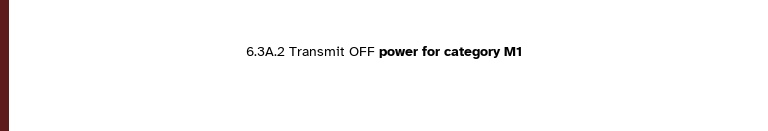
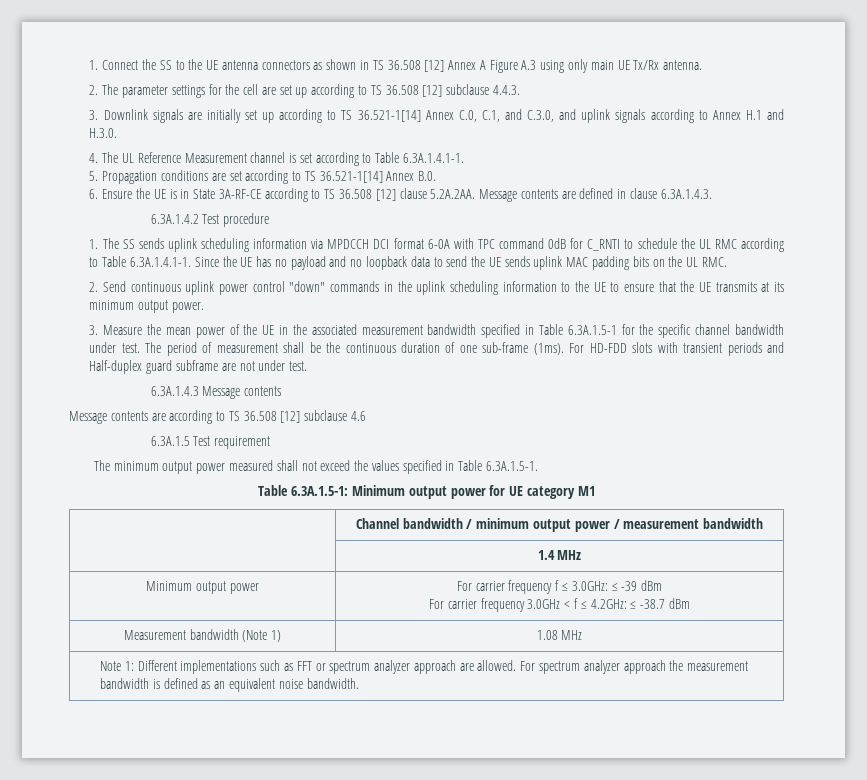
[246,46,375,56] 6.3A.2 Transmit OFF -> [89,59,703,73] [89,84,520,98] [89,109,784,123] [89,128,118,138] [89,152,464,166] [89,170,437,184] [89,188,712,202] [150,213,270,227] [89,238,784,252] [89,256,727,270] [89,281,784,295] [89,300,204,313] [89,324,784,338] [89,342,785,356] [89,360,308,374] [150,386,282,399] [69,410,367,424] [150,436,271,449] [93,460,538,474] [258,485,447,499] 1. Connect the SS to the UE antenna connectors as shown in TS 36.508 [12] Annex A Figure A.3 using only main UE Tx/Rx antenna. // 2. The parameter settings for the cell are set up according to TS 36.508 [12] subclause 4.4.3. // 3. Downlink signals are initially set up according to TS 36.521-1[14] Annex C.0, C.1, and C.3.0, and uplink signals according to Annex H.1 and H.3.0. // 4. The UL Reference Measurement channel is set according to Table 6.3A.1.4.1-1. // 5. Propagation conditions are set according to TS 36.521-1[14] Annex B.0. // 6. Ensure the UE is in State 3A-RF-CE according to TS 36.508 [12] clause 5.2A.2AA. Message contents are defined in clause 6.3A.1.4.3. // 6.3A.1.4.2 Test procedure // 1. The SS sends uplink scheduling information via MPDCCH DCI format 6-0A with TPC command 0dB for C_RNTI to schedule the UL RMC according to Table 6.3A.1.4.1-1. Since the UE has no payload and no loopback data to send the UE sends uplink MAC padding bits on the UL RMC. // 2. Send continuous uplink power control "down" commands in the uplink scheduling information to the UE to ensure that the UE transmits at its minimum output power. // 3. Measure the mean power of the UE in the associated measurement bandwidth specified in Table 6.3A.1.5-1 for the specific channel bandwidth under test. The period of measurement shall be the continuous duration of one sub-frame (1ms). For HD-FDD slots with transient periods and Half-duplex guard subframe are not under test. // 6.3A.1.4.3 Message contents // Message contents are according to TS 36.508 [12] subclause 4.6 // 6.3A.1.5 Test requirement // The minimum output power measured shall not exceed the values specified in Table 6.3A.1.5-1. // Table 6.3A.1.5-1: Minimum output
(440, 51) none -> [509,486,524,496] UE
(522, 51) none -> [355,518,764,532] [537,550,582,560] [146,581,259,594] [456,580,663,594] [429,598,690,612] [123,629,282,642] [536,630,583,640] [100,660,749,674] [100,678,359,692] // | Channel bandwidth / minimum output power / measurement bandwidth // | 1.4 MHz // Minimum output power | For carrier frequency f ≤ 3.0GHz: ≤ -39 dBm // For carrier frequency 3.0GHz < f ≤ 4.2GHz: ≤ -38.7 dBm // Measurement bandwidth (Note 1) | 1.08 MHz // Note 1: Different implementations such as FFT or spectrum analyzer approach are allowed. For spectrum analyzer approach the measurement bandwidth is defined as an equivalent noise bandwidth.

